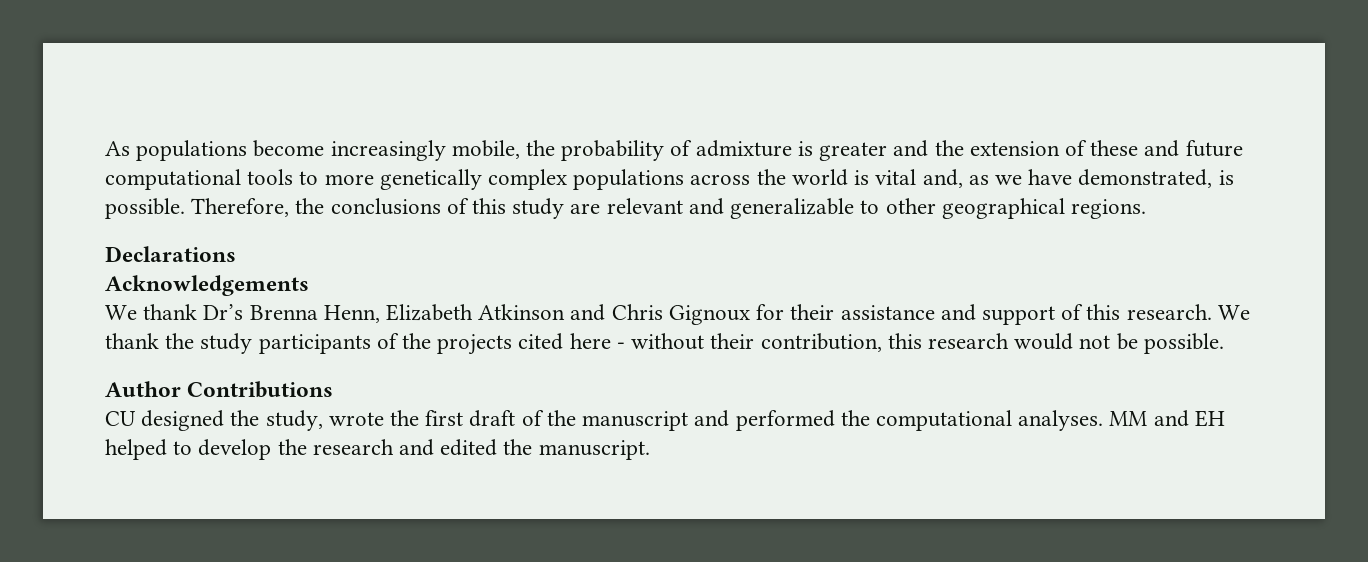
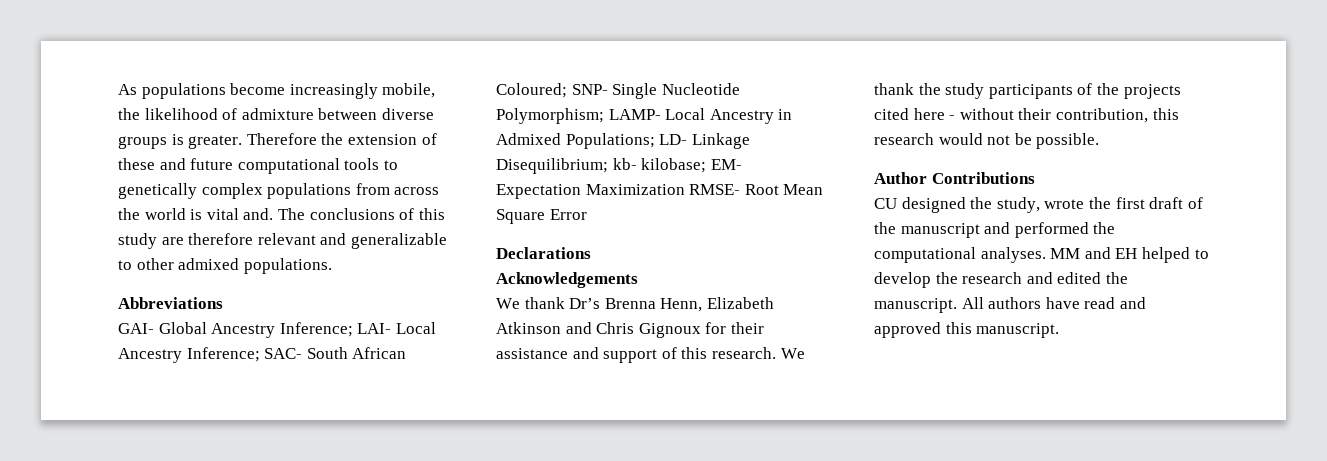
[561,140,665,161] probability -> [144,108,218,120] likelihood
[797,140,929,161] is greater and -> [318,108,434,120] [118,133,317,149] between diverse groups is greater. Therefore
[324,174,374,185] more -> (398, 165) none
(685, 179) none -> [355,183,390,195] from
[922,169,1234,188] [105,198,325,219] and, as we have demonstrated, is possible. Therefore, the -> [243,208,305,220] and. The
(601, 208) none -> [188,233,254,245] therefore
[941,198,1146,219] geographical regions. -> [178,258,332,274] [118,297,223,309] [118,322,436,338] [118,347,407,363] [496,83,740,99] [496,108,793,124] [496,133,750,149] [496,158,742,174] [496,184,824,199] [496,209,587,224] admixed populations. // Abbreviations // GAI- Global Ancestry Inference; LAI- Local Ancestry Inference; SAC- South African Coloured; SNP- Single Nucleotide Polymorphism; LAMP- Local Ancestry in Admixed Populations; LD- Linkage Disequilibrium; kb- kilobase; EM- Expectation Maximization RMSE- Root Mean Square Error
(650, 450) none -> [961,297,1146,309] [874,322,1060,338] All authors have read and approved this manuscript.

